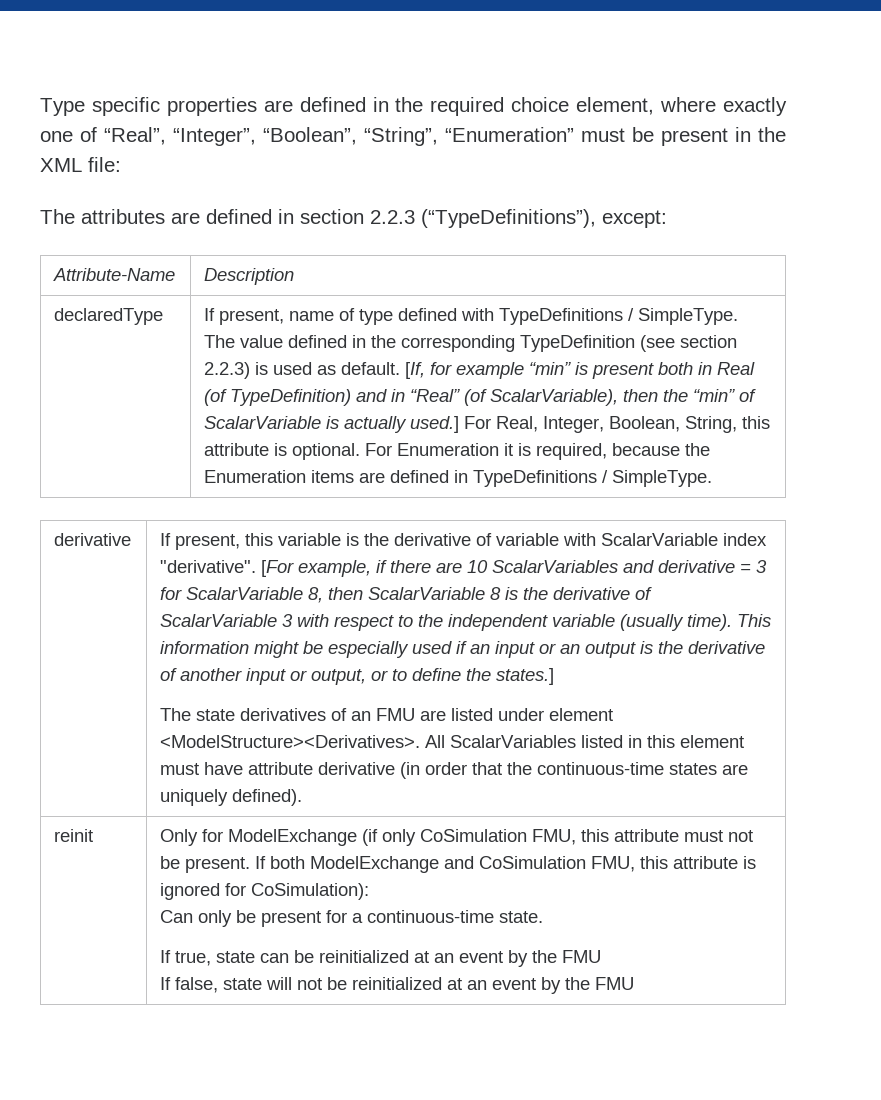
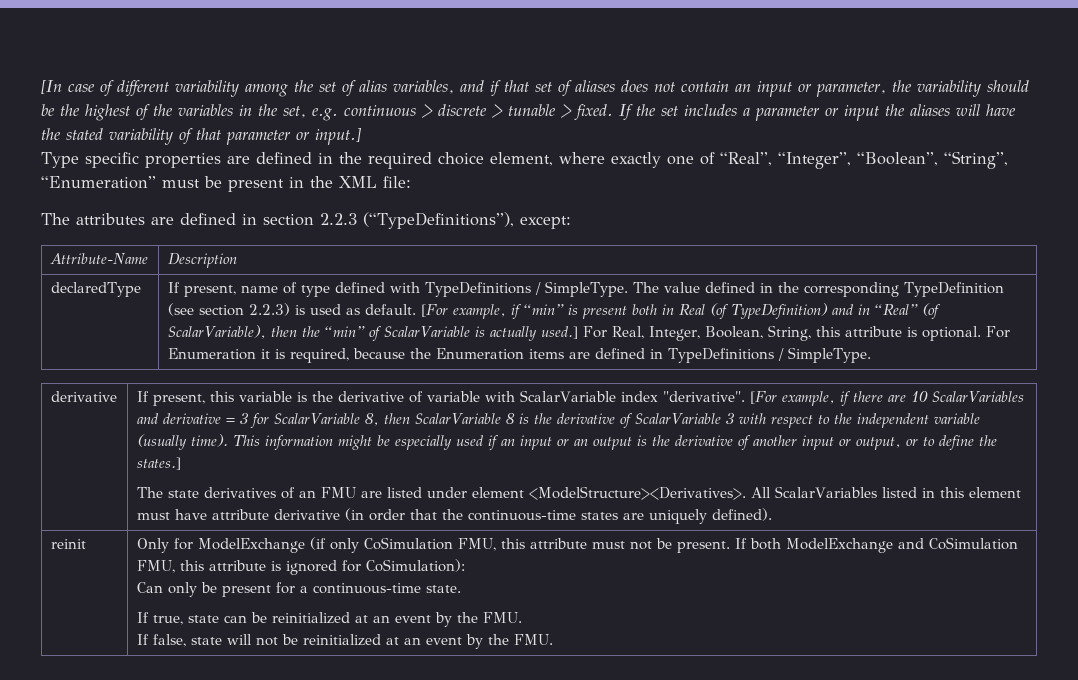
(40, 107) none -> [41,79,1029,97] [41,104,1016,121] [41,127,362,145] [In case of different variability among the set of alias variables, and if that set of aliases does not contain an input or parameter, the variability should be the highest of the variables in the set, e.g. continuous > discrete > tunable > fixed. If the set includes a parameter or input the aliases will have the stated variability of that parameter or input.] //
[405,362,525,379] [If, for example -> [420,304,521,319] [For example, if
[562,950,602,963] FMU -> [482,612,522,623] FMU.
[595,977,635,990] FMU -> [513,634,553,645] FMU.

